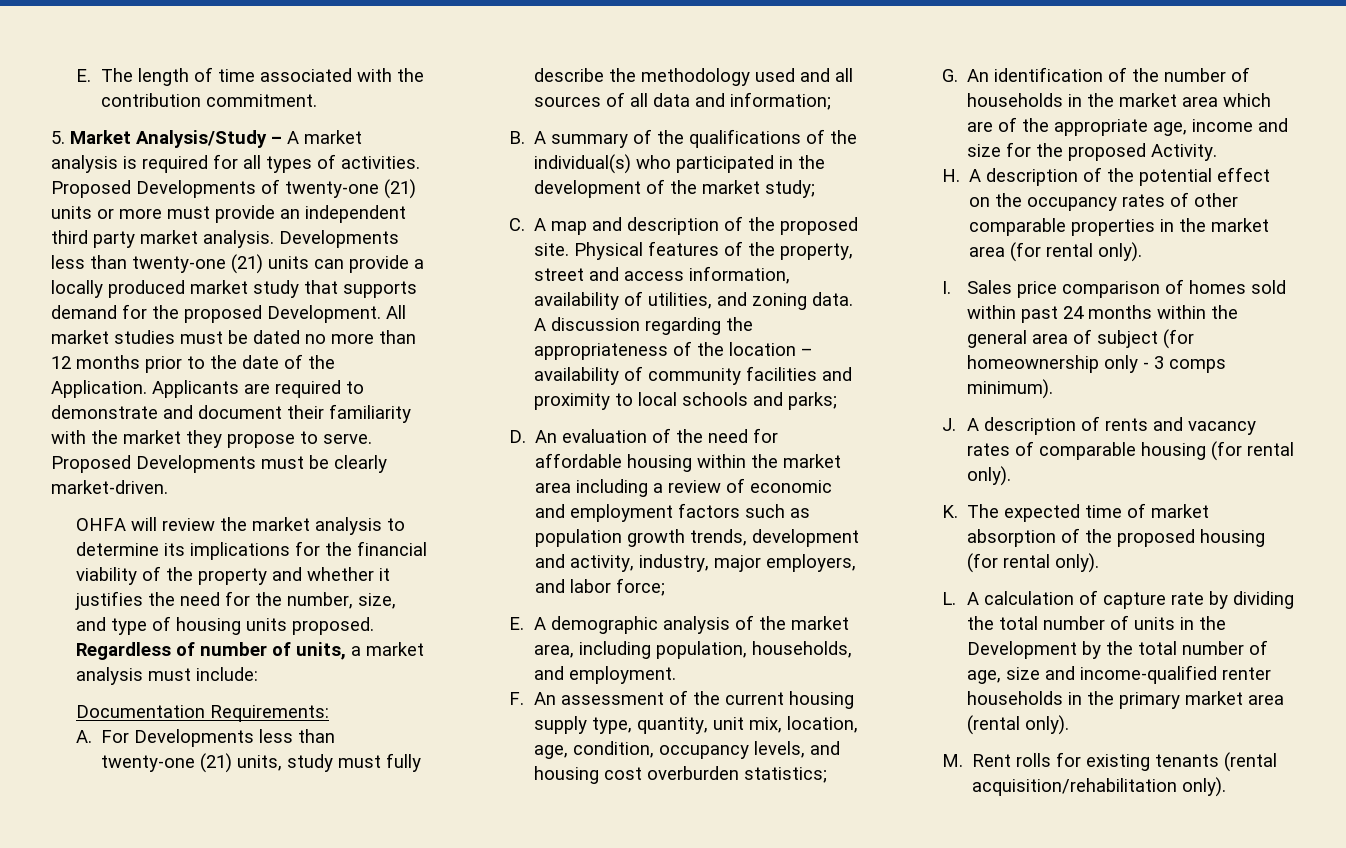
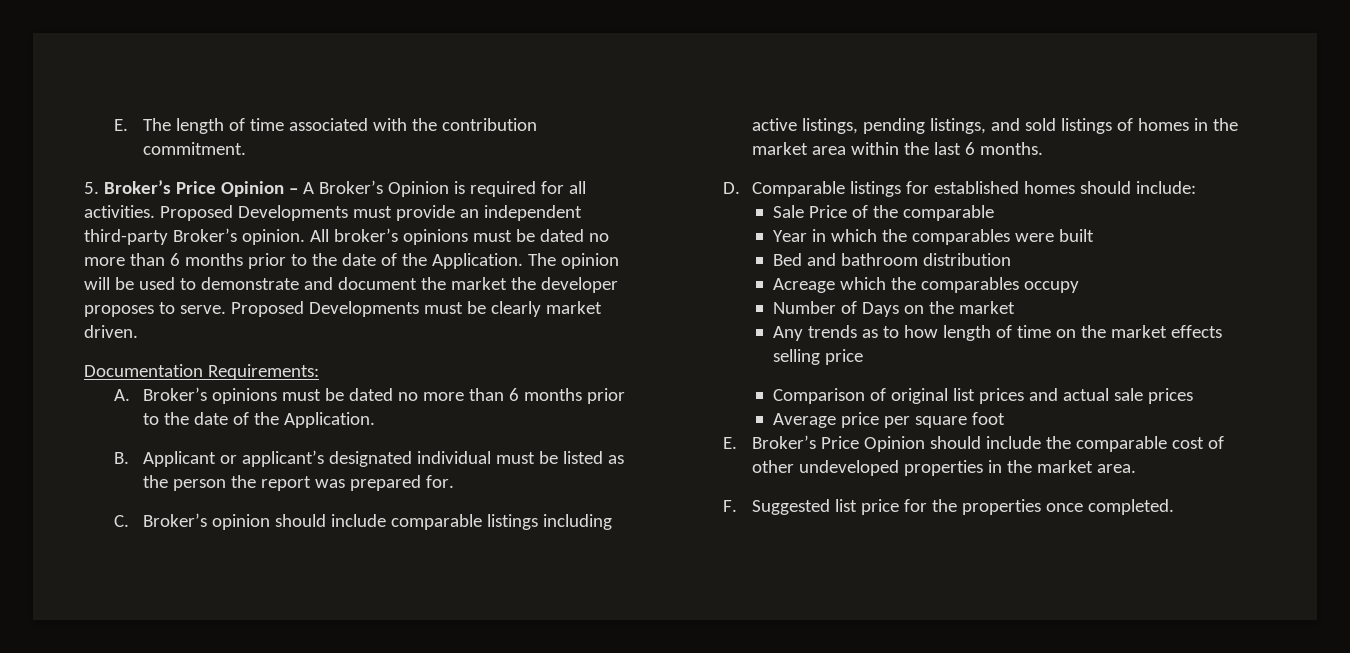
[70,130,362,148] [51,155,118,173] Market Analysis/Study – A market analysis -> [103,180,449,197] Broker’s Price Opinion – A Broker’s Opinion
[266,154,336,173] types of -> (586, 187) none
[261,179,416,199] [51,205,406,223] [51,230,399,248] [51,254,424,274] [51,280,417,298] [51,304,406,323] [51,330,416,344] [51,354,335,373] [51,380,364,398] [51,404,411,423] [51,430,295,448] of twenty-one (21) units or more must provide an independent third party market analysis. Developments less than twenty-one (21) units can provide a locally produced market study that supports demand for the proposed Development. All market studies must be dated no more than 12 months prior to the date of the Application. Applicants are required to demonstrate and document their familiarity with the market they propose -> [352,205,582,221] [84,228,609,245] [84,253,619,269] [84,277,618,293] [84,305,154,317] must provide an independent third-party Broker’s opinion. All broker’s opinions must be dated no more than 6 months prior to the date of the Application. The opinion will be used to demonstrate and document the market the developer proposes
[51,480,168,494] [76,517,406,535] [76,541,428,560] [76,566,391,585] [75,591,397,610] [76,616,375,635] [76,642,425,660] [76,667,259,685] [76,705,330,722] [76,729,336,747] [101,753,422,773] [534,68,854,86] [534,92,832,110] [509,129,858,148] [534,154,826,174] [534,179,816,198] [509,216,859,235] [534,241,854,260] [534,266,791,284] [534,291,854,310] [534,317,754,335] [534,341,814,360] [534,366,853,385] [534,392,838,410] [509,428,779,443] [535,453,842,472] [535,478,833,497] [535,503,811,522] [535,529,860,547] [535,554,857,572] [535,578,666,596] [509,615,850,634] [534,641,853,659] [534,666,677,684] [509,690,855,709] [534,716,859,734] [534,741,841,759] [534,766,828,784] [942,67,1251,82] [967,93,1272,107] [967,117,1289,136] [967,142,1218,161] [942,167,1271,186] [969,193,1166,211] market-driven. // OHFA will review the market analysis to determine its implications for the financial viability of the property and whether it justifies the need for the number, size, and type of housing units proposed. Regardless of number of units, a market analysis must include: // Documentation Requirements: // A. For Developments less than twenty-one (21) units, study must fully describe the methodology used and all sources of all data and information; // B. A summary of the qualifications of the individual(s) who participated in the development of the market study; // C. A map and description of the proposed site. Physical features of the property, street and access information, availability of utilities, and zoning data. A discussion regarding the appropriateness of the location – availability of community facilities and proximity to local schools and parks; // D. An evaluation of the need for affordable housing within the market area including a review of economic and employment factors such as population growth trends, development and activity, industry, major employers, and labor force; // E. A demographic analysis of the market area, including population, households, and employment. // F. An assessment of the current housing supply type, quantity, unit mix, location, age, condition, occupancy levels, and housing cost overburden statistics; // G. An identification of the number of households in the market area which are of the appropriate age, income and size for the proposed Activity. // H. A description of the potential effect on the occupancy rates -> [545,301,602,314] [84,325,138,338] [84,364,319,380] [113,387,626,404] [143,412,376,428] [113,450,625,467] [143,475,455,491] [113,513,613,530] [752,118,1239,134] [752,142,1044,155] [722,181,1197,197] [772,205,994,221] [772,229,1094,245] [772,253,1011,266] [772,277,1079,293] [772,301,1015,317] [772,325,1222,341] [772,349,863,365] [772,388,1193,404] [772,412,1005,428] [722,435,1205,452] market driven. // Documentation Requirements: // A. Broker’s opinions must be dated no more than 6 months prior to the date of the Application. // B. Applicant or applicant’s designated individual must be listed as the person the report was prepared for. // C. Broker’s opinion should include comparable listings including active listings, pending listings, and sold listings of homes in the market area within the last 6 months. // D. Comparable listings for established homes should include: // Sale Price of the comparable // Year in which the comparables were built // Bed and bathroom distribution // Acreage which the comparables occupy // Number of Days on the market // Any trends as to how length of time on the market effects selling price // Comparison of original list prices and actual sale prices // Average price per square foot // E. Broker’s Price Opinion should include the comparable cost
[969,218,1067,236] comparable -> [799,460,900,476] undeveloped
[969,242,1143,262] [942,279,1287,298] [967,305,1239,323] [967,329,1195,349] [967,355,1227,373] [967,379,1054,399] [942,416,1257,435] [967,441,1295,461] [967,466,1012,486] [942,503,1210,522] [967,528,1266,547] [967,553,1100,573] [942,590,1295,609] [967,615,1227,630] [967,640,1269,659] [967,665,1272,684] [967,691,1285,709] [967,715,1070,735] [942,752,1278,772] [972,777,1227,797] area (for rental only). // I. Sales price comparison of homes sold within past 24 months within the general area of subject (for homeownership only - 3 comps minimum). // J. A description of rents and vacancy rates of comparable housing (for rental only). // K. The expected time of market absorption of the proposed housing (for rental only). // L. A calculation of capture rate by dividing the total number of units in the Development by the total number of age, size and income-qualified renter households in the primary market area (rental only). // M. Rent rolls for existing tenants (rental acquisition/rehabilitation only). -> [1097,464,1137,473] [722,499,1175,515] area. // F. Suggested list price for the properties once completed.

